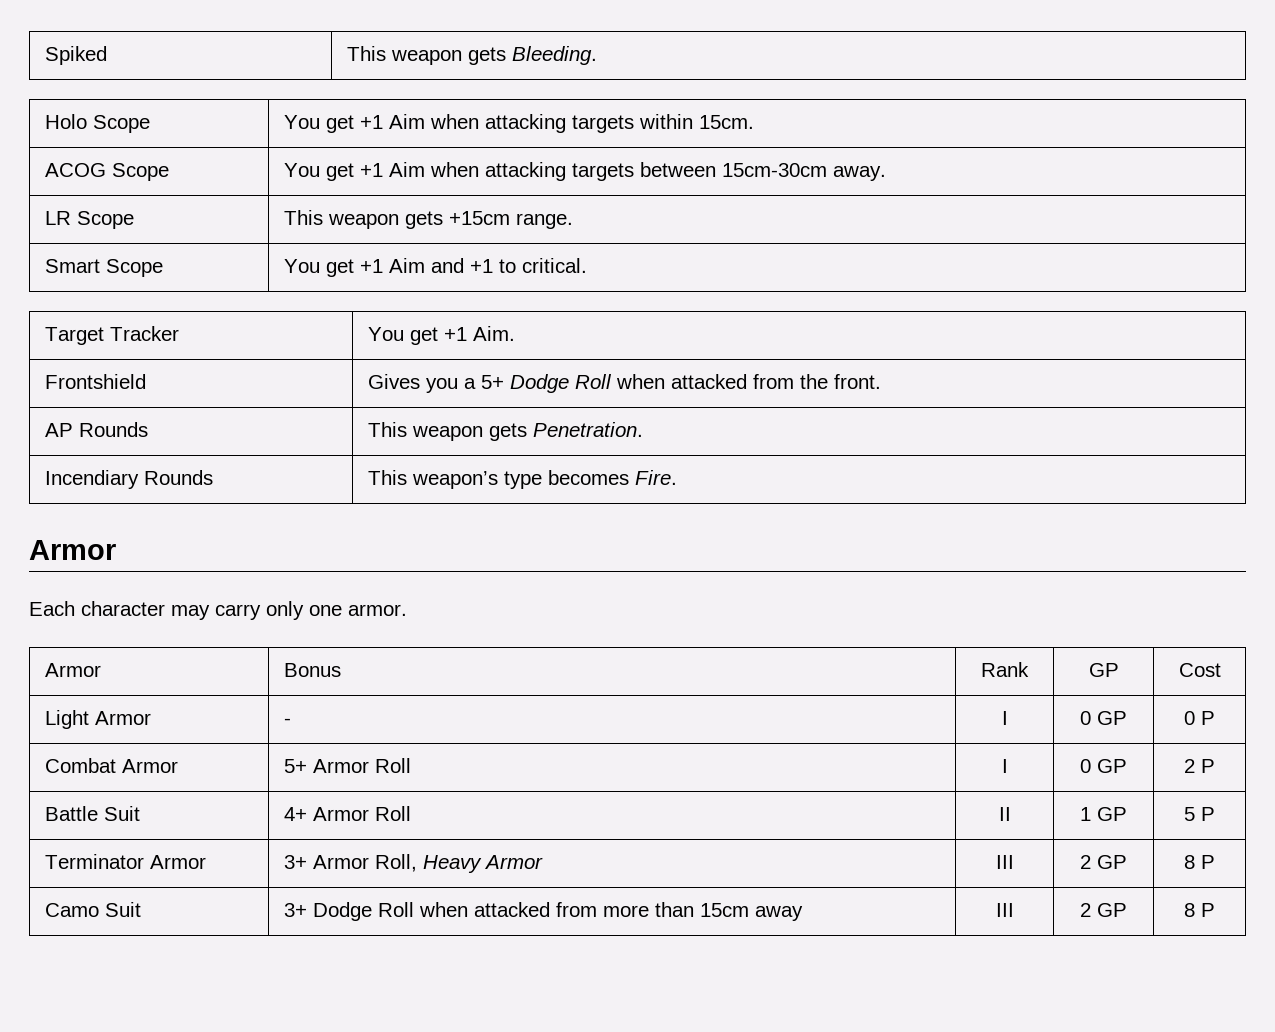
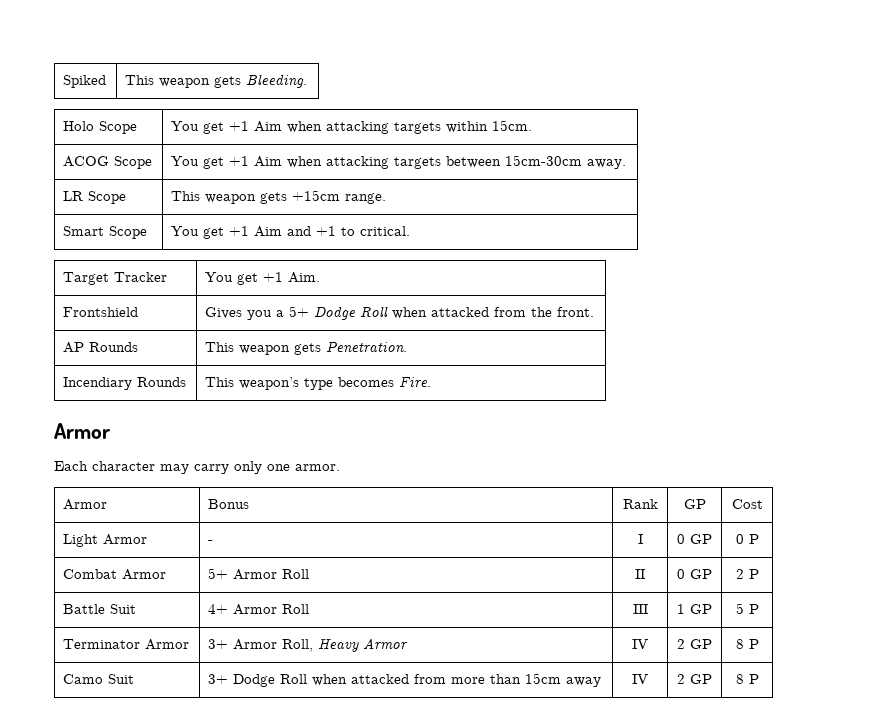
[1001,759,1008,773] I -> [635,569,645,579] II
[998,807,1011,821] II -> [632,604,648,614] III
[995,855,1014,869] III -> [632,639,648,649] IV
[995,903,1014,917] III -> [632,674,648,684] IV

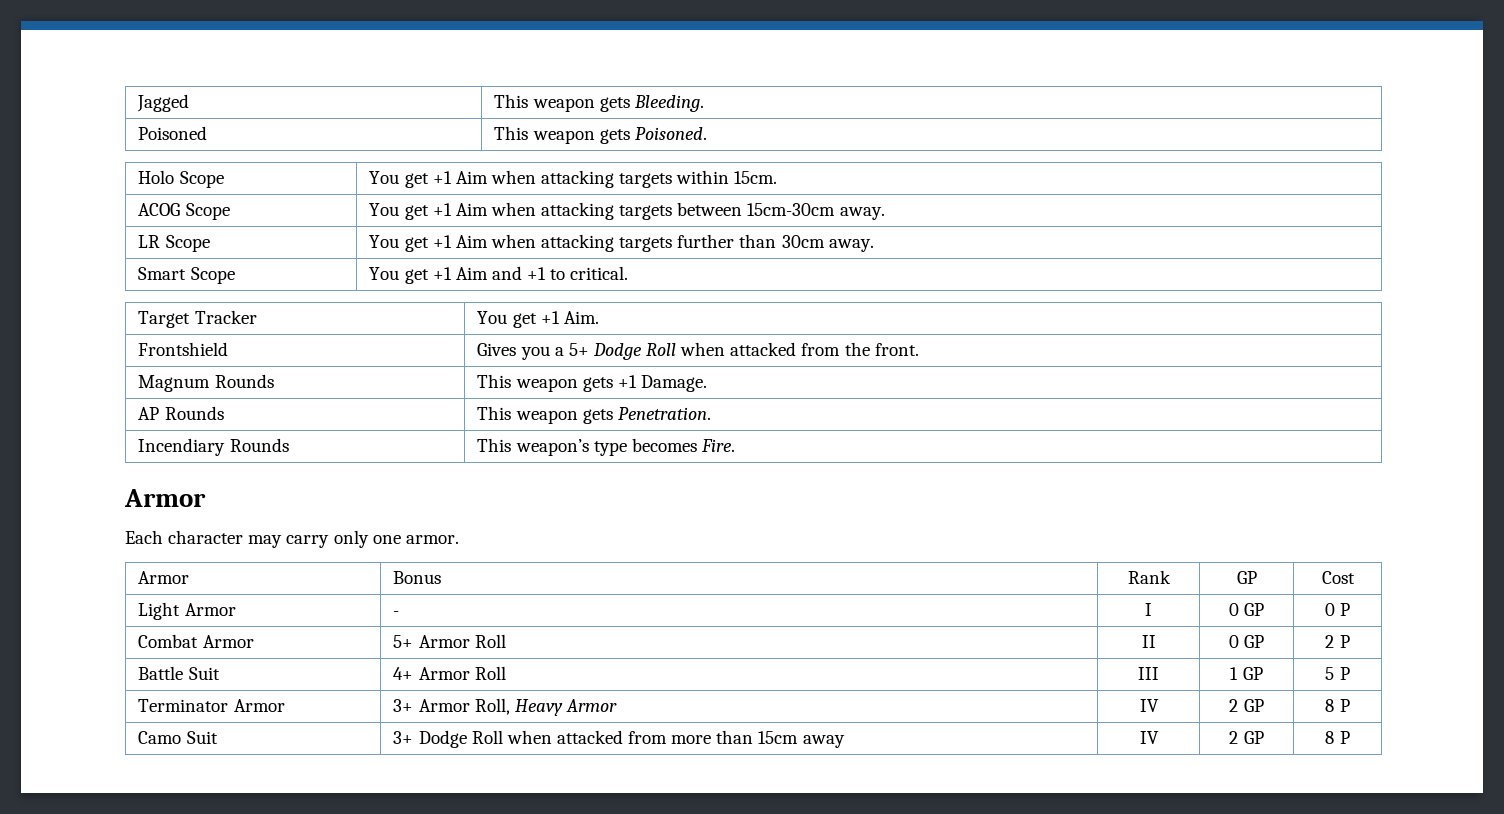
[63,75,107,88] Spiked -> [137,94,190,112] Jagged
(308, 81) none -> [138,126,208,140] [494,126,707,144] // Poisoned | This weapon gets Poisoned.
[171,190,387,204] This weapon gets +15cm range. -> [369,234,874,252] You get +1 Aim when attacking targets further than 30cm away.
(595, 312) none -> [138,374,274,392] [477,374,707,392] // Magnum Rounds | This weapon gets +1 Damage.

